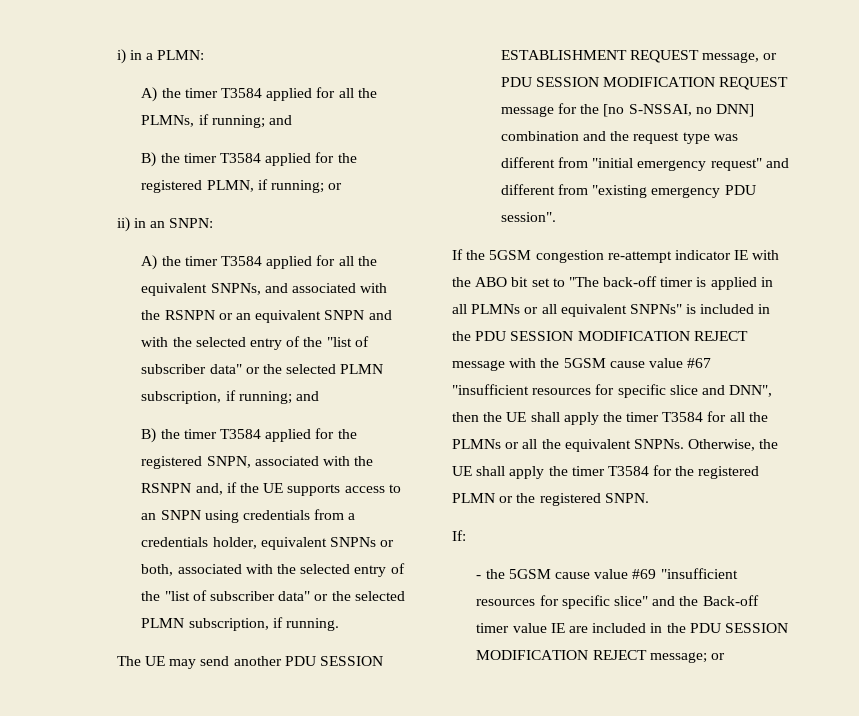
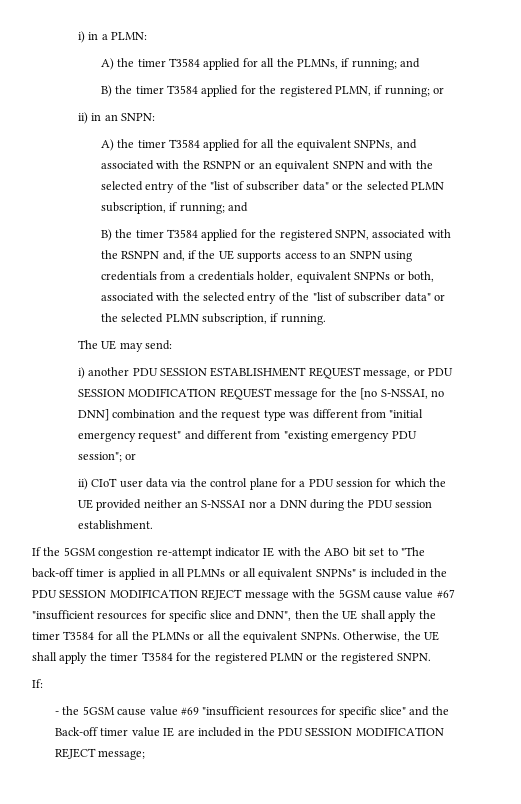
[200,656,230,666] send -> [145,340,173,350] [77,367,85,379] send: // i)
[500,212,556,222] session". -> [77,452,137,462] [77,478,447,490] [77,499,433,511] [77,520,153,530] session"; or // ii) CIoT user data via the control plane for a PDU session for which the UE provided neither an S-NSSAI nor a DNN during the PDU session establishment.
[711,653,726,660] or -> (146, 755) none

